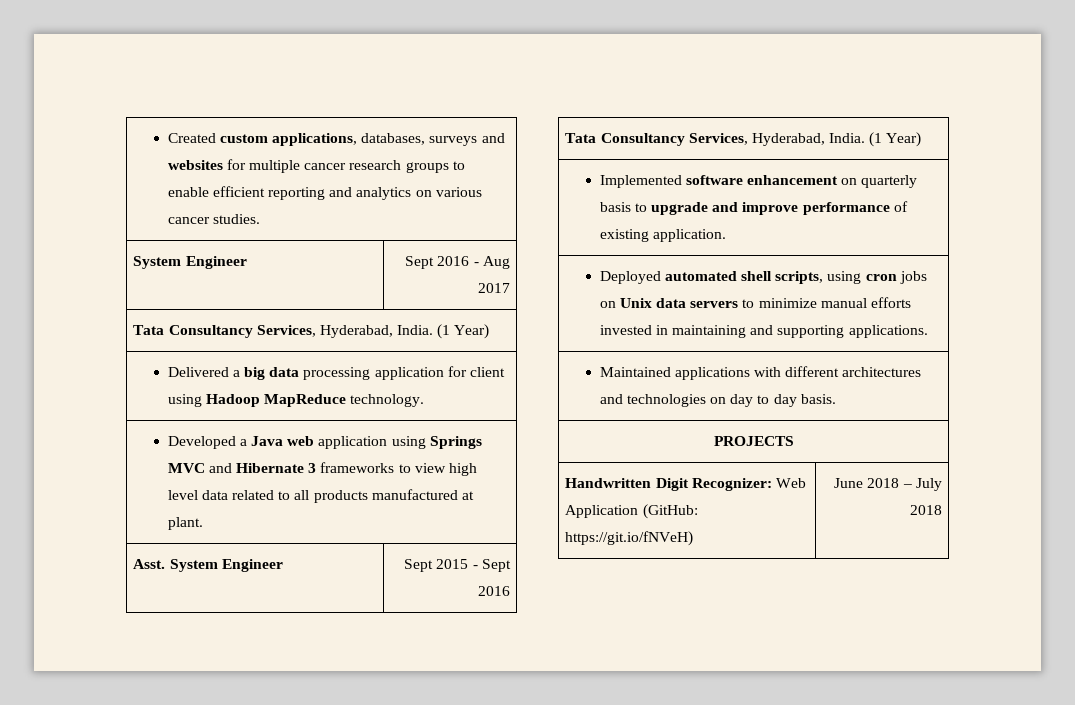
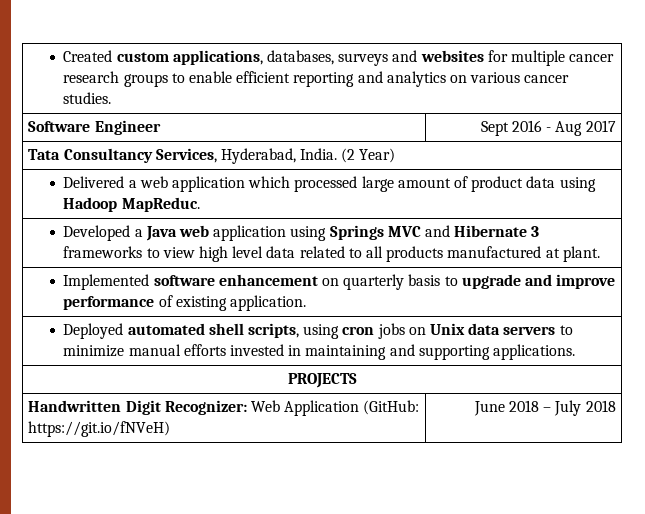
[133,256,182,269] System -> [28,121,91,132] Software
[437,324,451,339] (1 -> [341,148,356,163] (2
[244,366,505,380] [167,394,425,407] big data processing application for client using Hadoop MapReduce technology. -> [139,176,596,192] [63,197,200,212] web application which processed large amount of product data using Hadoop MapReduc.
[133,559,283,572] [404,559,511,572] [477,586,510,596] [565,132,922,147] // Asst. System Engineer | Sept 2015 - Sept 2016 // Tata Consultancy Services, Hyderabad, India. (1 Year) -> (600, 254) none
[599,366,922,380] [599,394,836,407] // Maintained applications with different architectures and technologies on day to day basis. -> (575, 352) none

